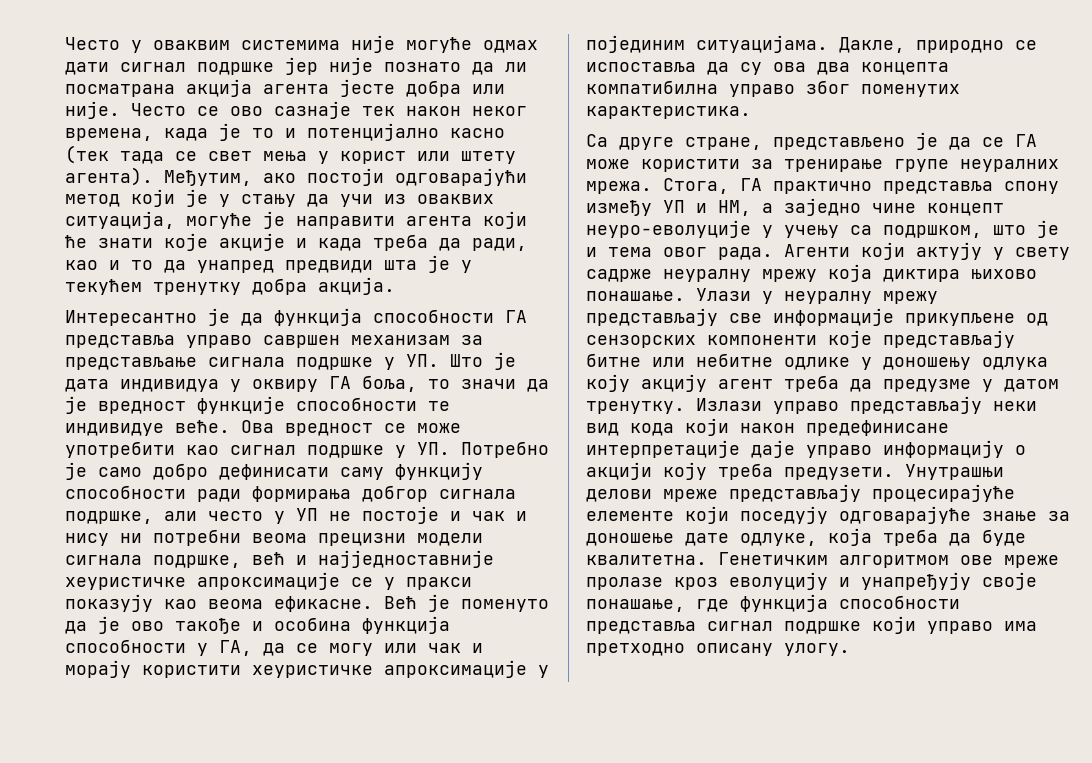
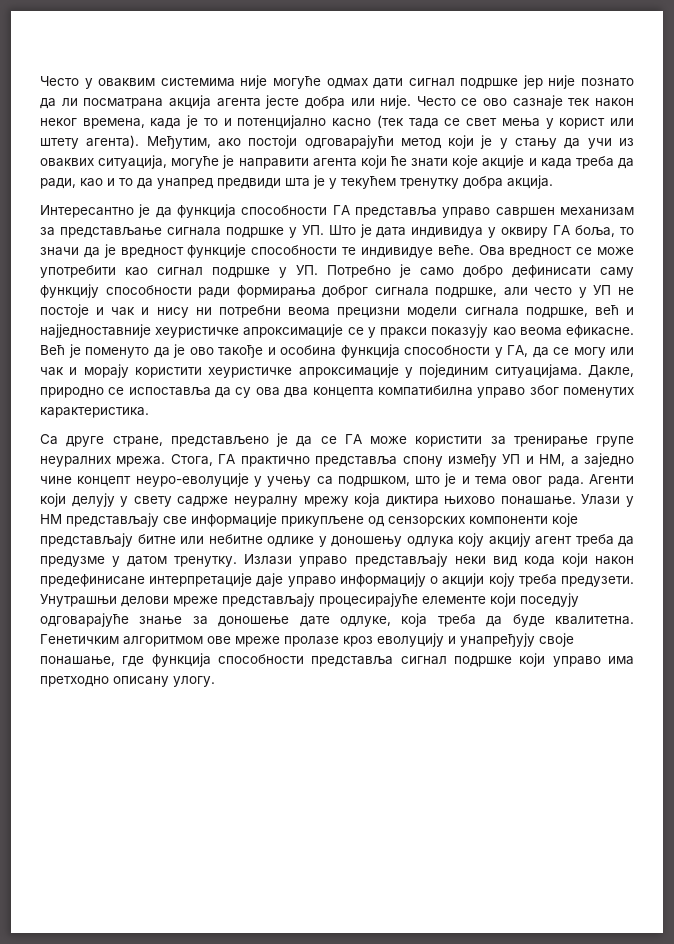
[362,485,428,502] добгор -> [322,285,369,298] доброг
[916,242,982,260] актују -> [71,493,115,507] делују
[784,291,938,304] неуралну мрежу -> [40,514,62,524] НМ

